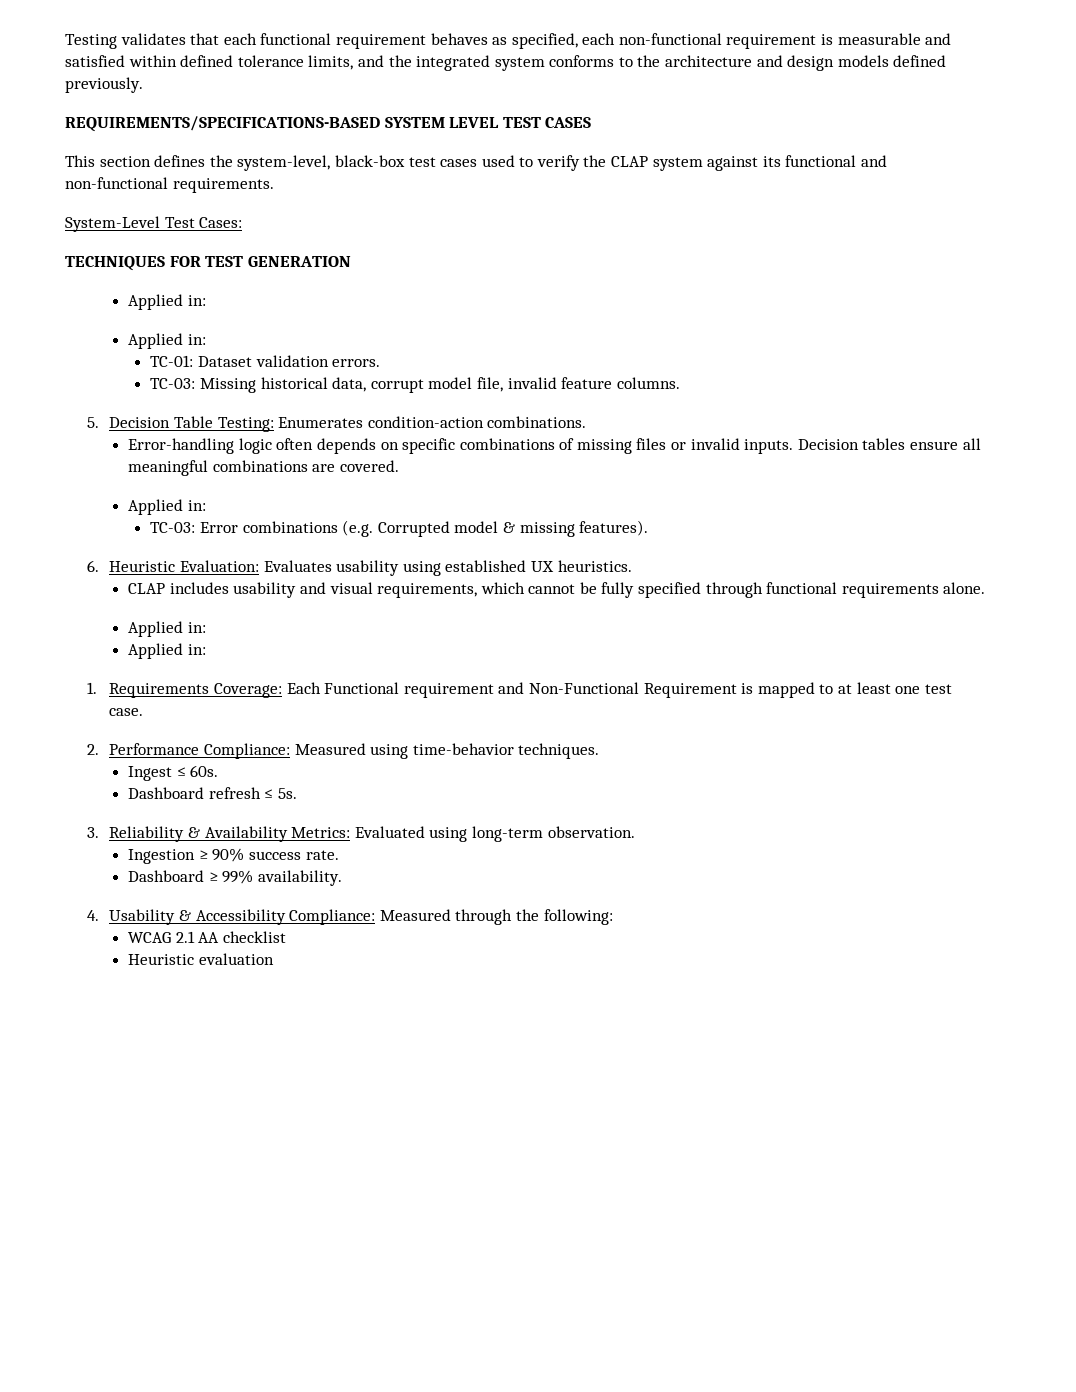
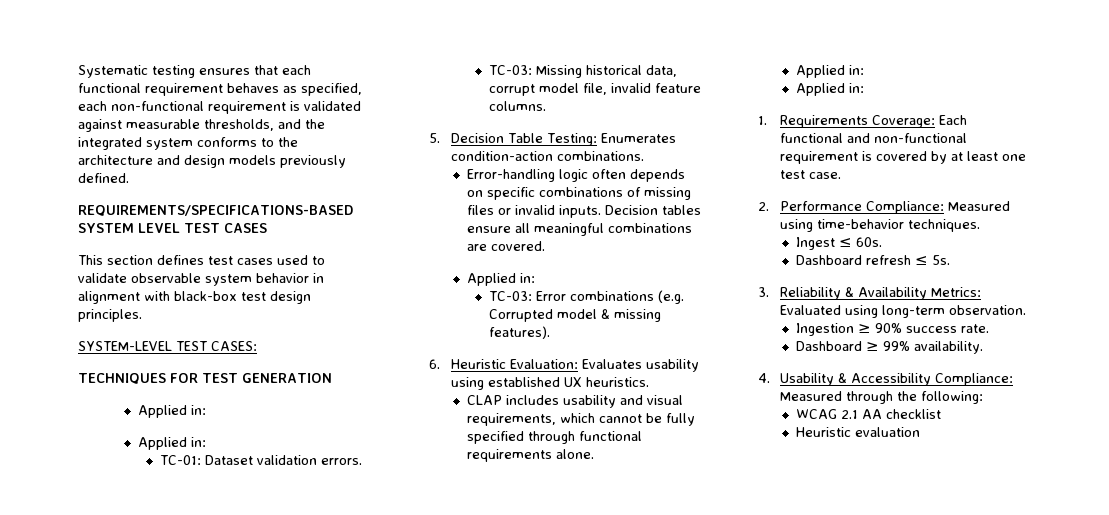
[65,33,186,49] Testing validates -> [78,65,250,78] Systematic testing ensures
[837,33,952,45] [65,55,354,70] measurable and satisfied within defined tolerance limits, -> [304,101,361,111] [78,119,274,132] validated against measurable thresholds,
[893,55,947,67] [65,77,143,93] defined previously. -> [280,155,346,168] [78,173,129,183] previously defined.
[209,155,405,171] the system-level, black-box -> (204, 260) none
[536,155,888,171] [65,177,274,193] [65,216,243,232] verify the CLAP system against its functional and non-functional requirements. // System-Level Test Cases: -> [78,273,324,286] [78,291,311,304] [78,309,142,322] [78,341,257,351] validate observable system behavior in alignment with black-box test design principles. // SYSTEM-LEVEL TEST CASES:
[324,682,834,698] Functional requirement and Non-Functional Requirement is mapped to -> [780,133,968,143] [780,151,948,164] functional and non-functional requirement is covered by

